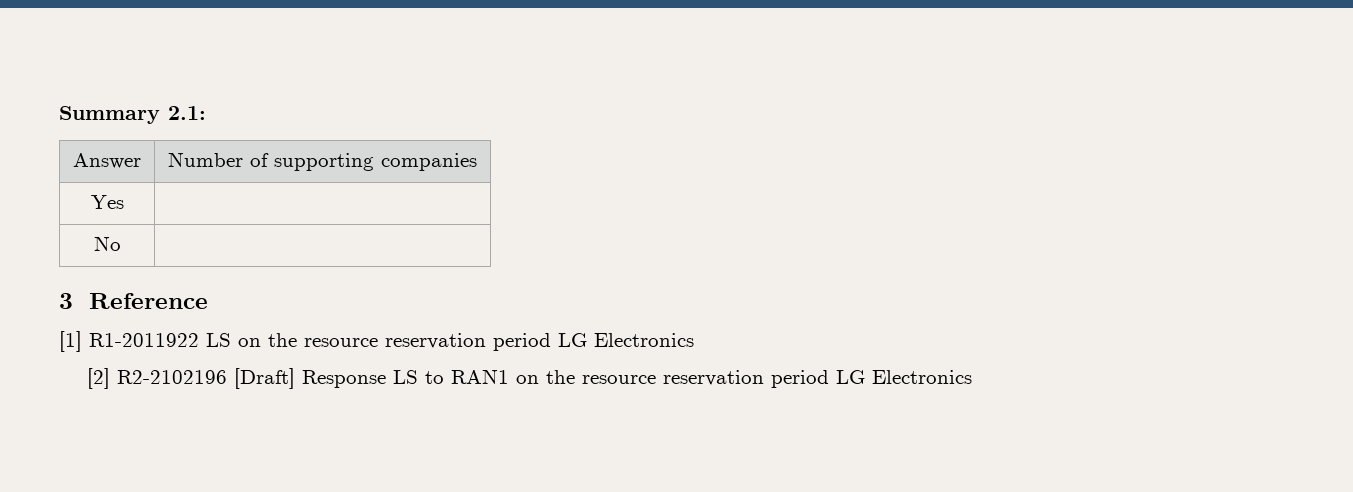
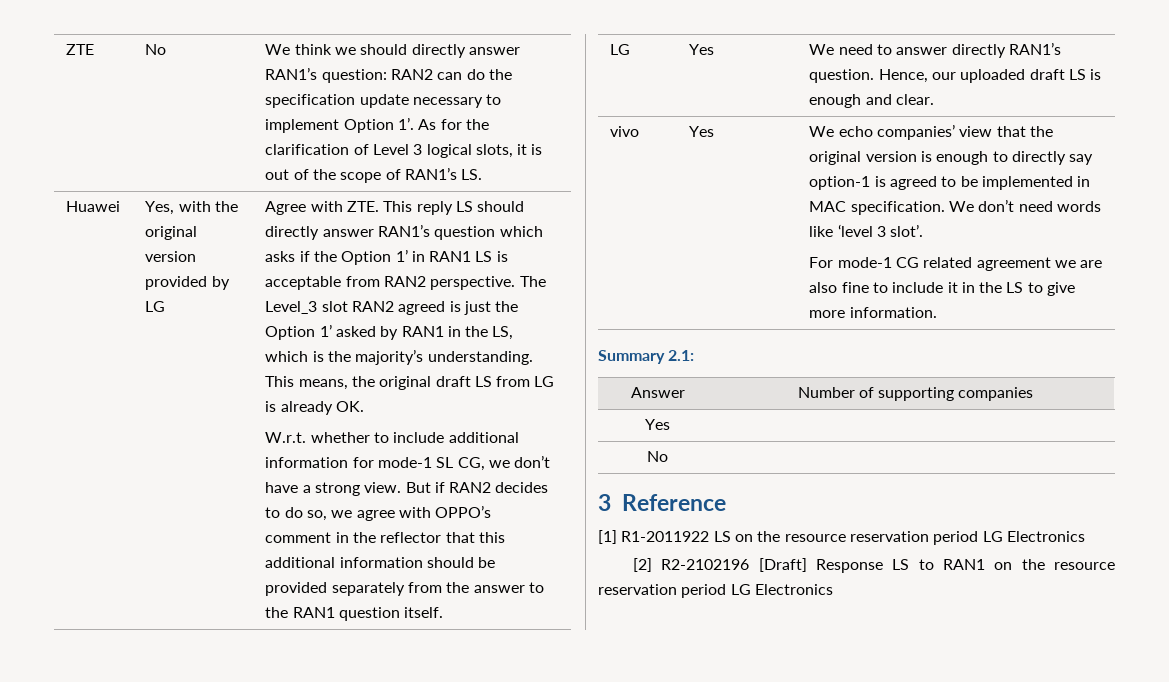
(59, 115) none -> [66,44,95,55] [145,44,167,55] [265,44,520,58] [265,67,512,83] [265,94,502,108] [265,117,489,133] [265,144,543,158] [265,167,483,183] [66,201,121,212] [145,201,238,215] [145,226,198,240] [145,251,197,262] [145,276,230,290] [145,301,166,312] [265,201,525,215] [265,224,543,240] [265,249,508,265] [265,276,546,290] [265,301,519,315] [265,324,514,340] [265,349,533,365] [265,376,555,390] [265,401,364,415] [265,432,519,443] [265,455,551,471] [265,482,549,496] [265,505,492,521] [265,532,505,543] [265,557,496,568] [265,582,544,596] [265,607,444,621] [610,44,631,55] [689,44,715,55] [809,42,1061,58] [809,69,1102,83] [809,94,934,108] [610,126,640,137] [689,126,715,137] [809,124,1053,140] [809,151,1094,165] [809,176,1091,190] [809,199,1101,215] [809,224,924,237] [809,257,1103,271] [809,282,1076,296] [809,307,937,318] ZTE | No | We think we should directly answer RAN1’s question: RAN2 can do the specification update necessary to implement Option 1’. As for the clarification of Level 3 logical slots, it is out of the scope of RAN1’s LS. // Huawei | Yes, with the original version provided by LG | Agree with ZTE. This reply LS should directly answer RAN1’s question which asks if the Option 1’ in RAN1 LS is acceptable from RAN2 perspective. The Level_3 slot RAN2 agreed is just the Option 1’ asked by RAN1 in the LS, which is the majority’s understanding. This means, the original draft LS from LG is already OK. // W.r.t. whether to include additional information for mode-1 SL CG, we don’t have a strong view. But if RAN2 decides to do so, we agree with OPPO’s comment in the reflector that this additional information should be provided separately from the answer to the RAN1 question itself. // LG | Yes | We need to answer directly RAN1’s question. Hence, our uploaded draft LS is enough and clear. // vivo | Yes | We echo companies’ view that the original version is enough to directly say option-1 is agreed to be implemented in MAC specification. We don’t need words like ‘level 3 slot’. // For mode-1 CG related agreement we are also fine to include it in the LS to give more information. //

